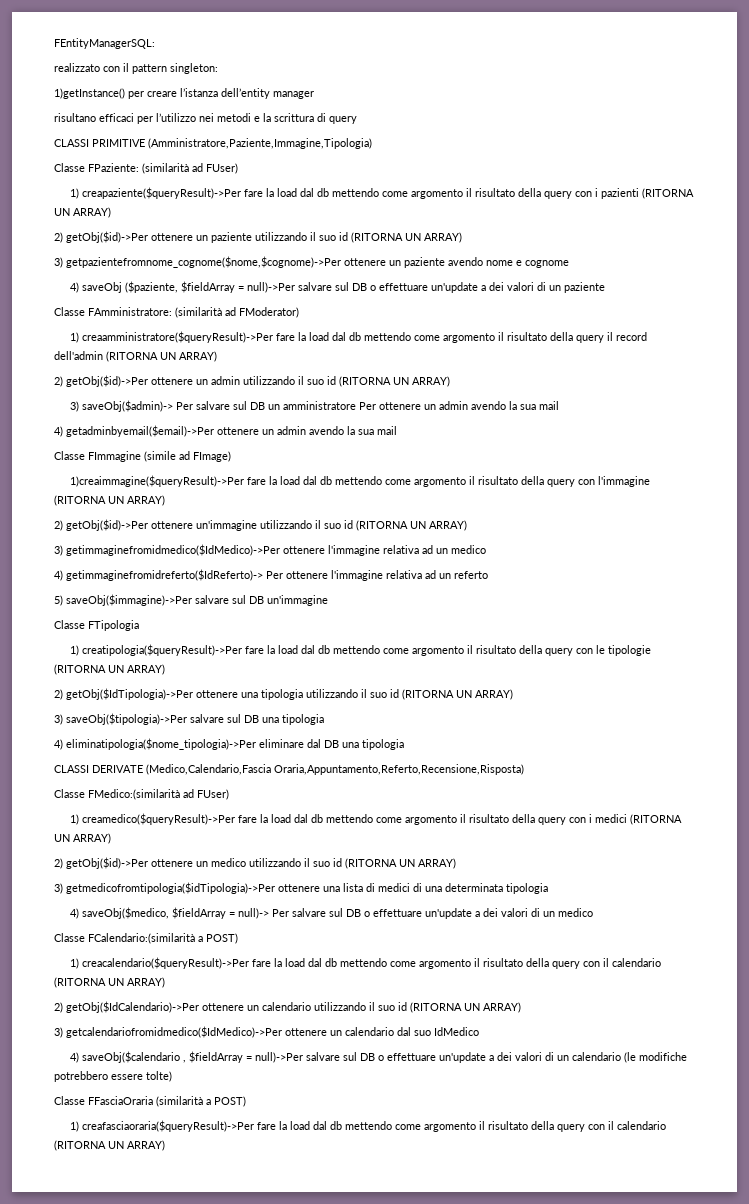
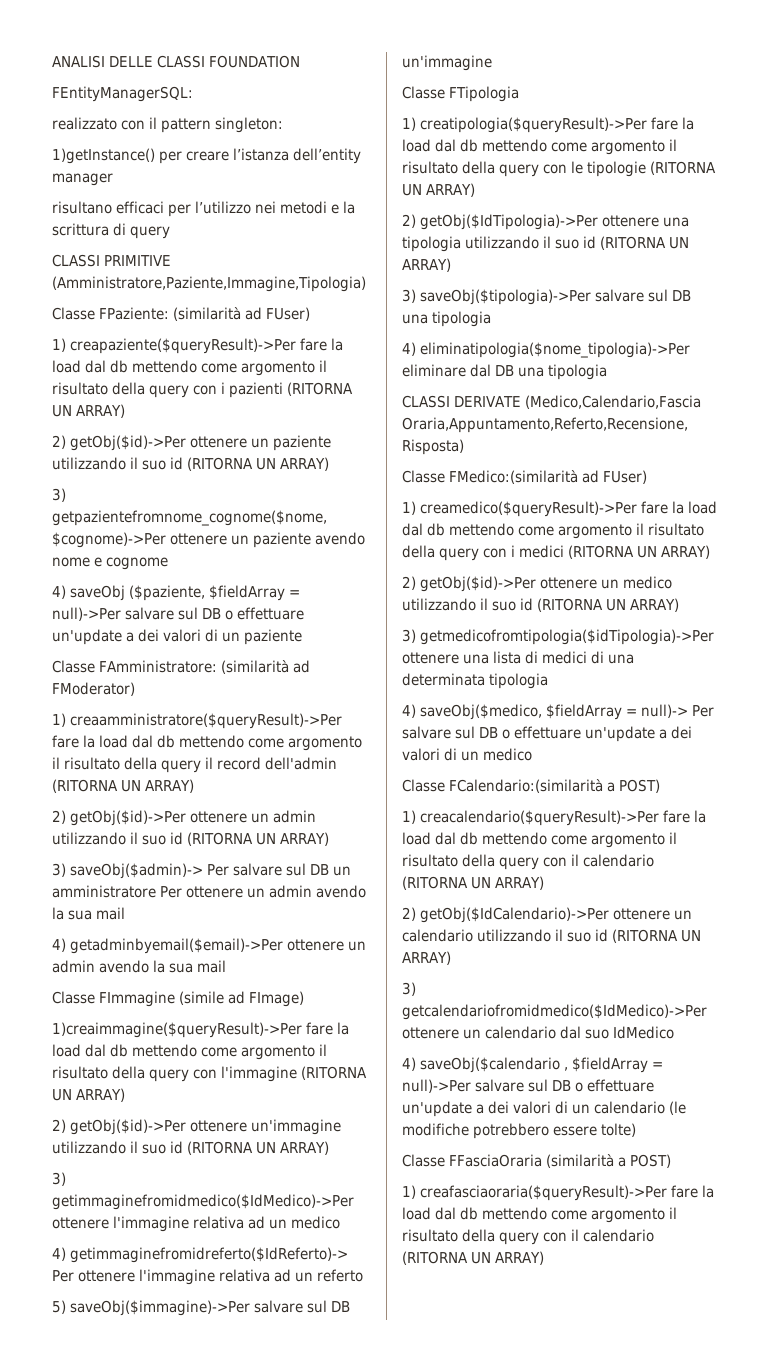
(54, 43) none -> [52,55,300,68] ANALISI DELLE CLASSI FOUNDATION //

